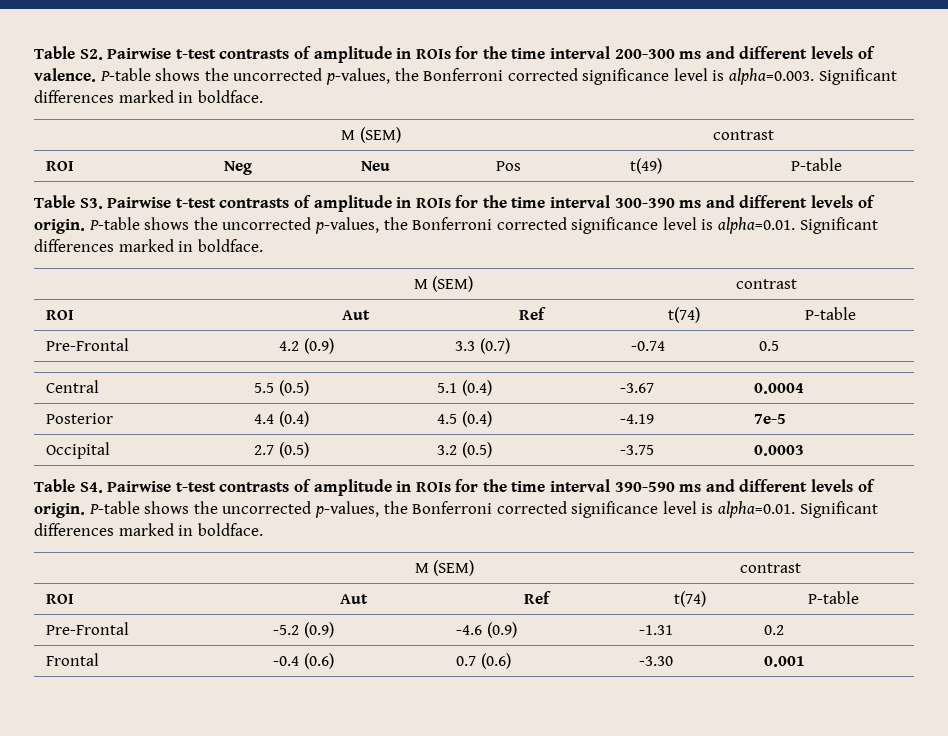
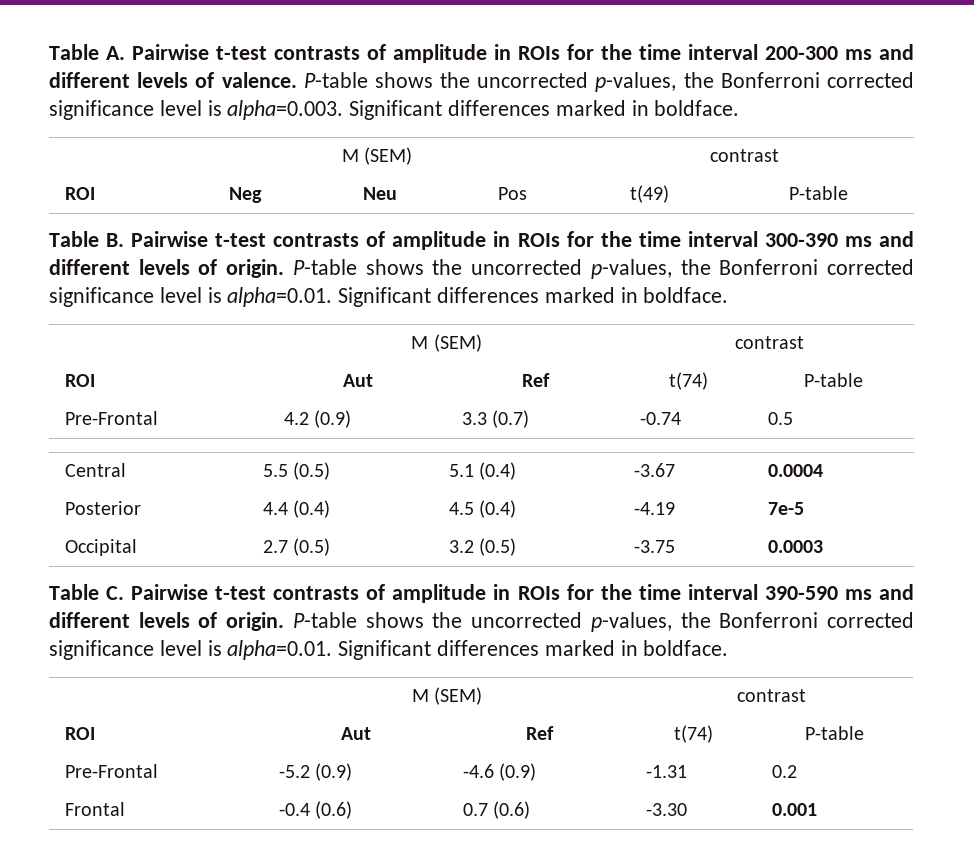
[34,46,103,60] Table S2. -> [49,44,125,60] Table A.
[79,198,103,209] S3. -> [106,233,125,247] B.
[79,482,103,493] S4. -> [106,586,125,600] C.

